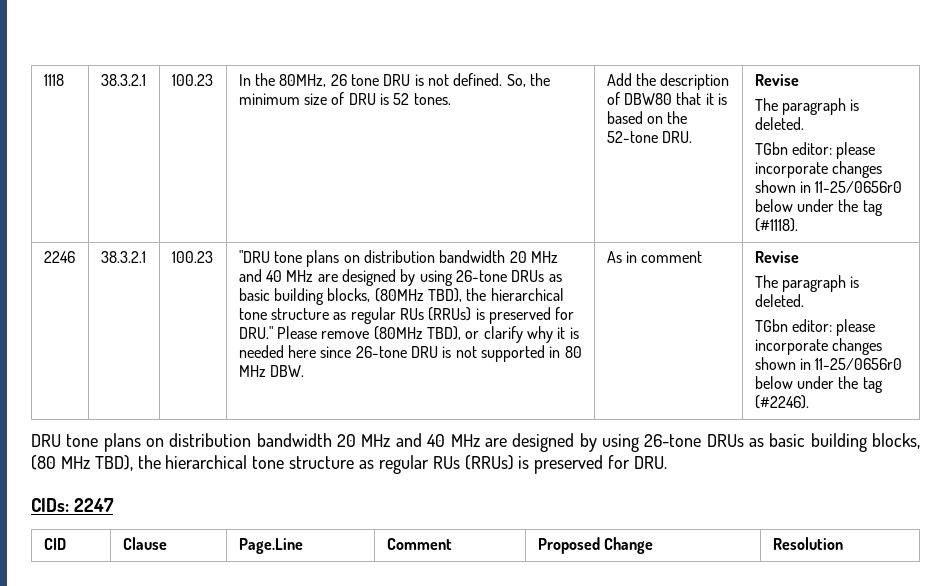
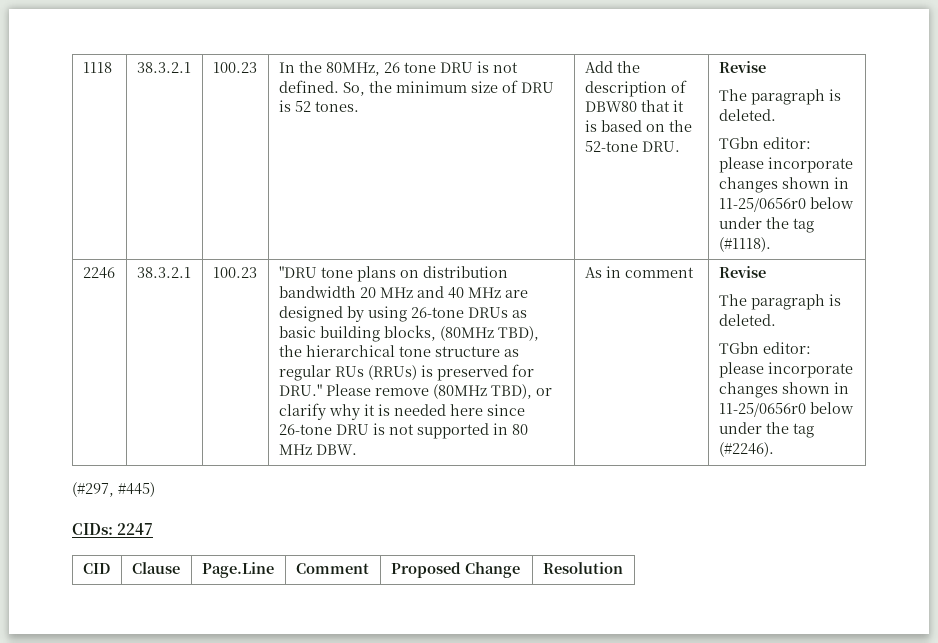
[31,433,921,452] [31,455,668,474] DRU tone plans on distribution bandwidth 20 MHz and 40 MHz are designed by using 26-tone DRUs as basic building blocks, (80 MHz TBD), the hierarchical tone structure as regular RUs (RRUs) is preserved for DRU. -> [72,482,155,497] (#297, #445)

